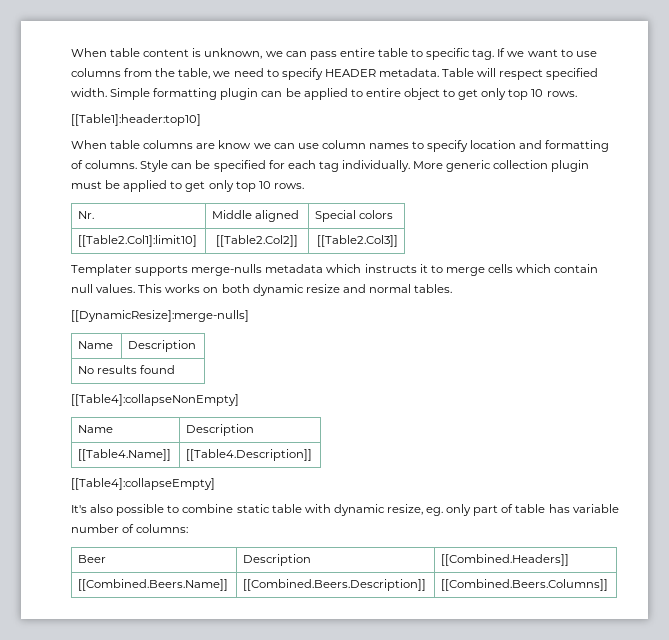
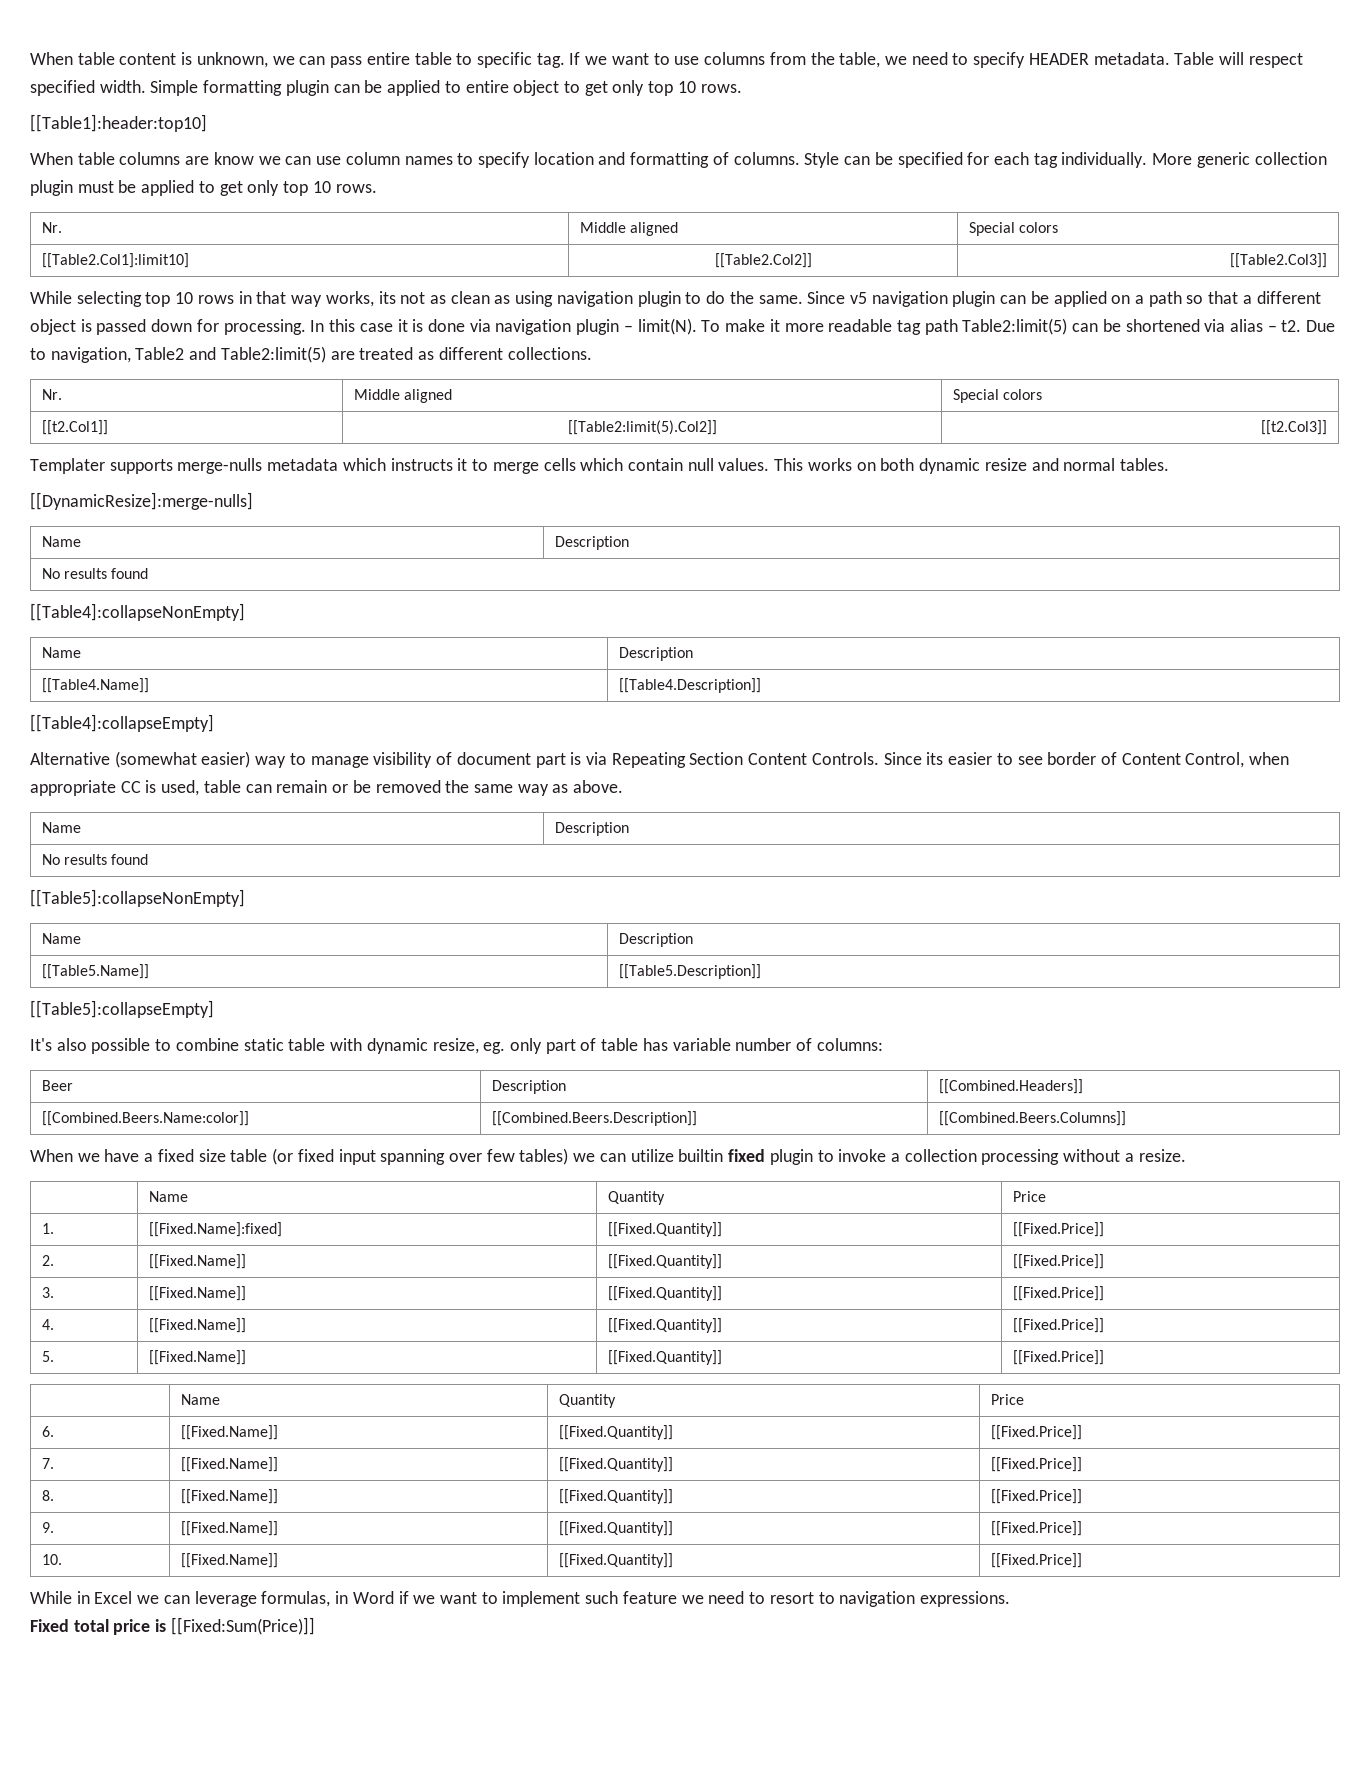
(398, 241) none -> [30,291,1321,307] [30,318,1336,335] [30,346,592,363] [41,389,62,400] [353,389,453,403] [952,389,1043,403] [41,420,108,435] [567,420,717,435] [1261,420,1328,435] // While selecting top 10 rows in that way works, its not as clean as using navigation plugin to do the same. Since v5 navigation plugin can be applied on a path so that a different object is passed down for processing. In this case it is done via navigation plugin – limit(N). To make it more readable tag path Table2:limit(5) can be shortened via alias – t2. Due to navigation, Table2 and Table2:limit(5) are treated as different collections. // Nr. | Middle aligned | Special colors // [[t2.Col1]] | [[Table2:limit(5).Col2]] | [[t2.Col3]]
(215, 484) none -> [30,751,1290,768] [30,780,624,796] [41,822,81,833] [554,822,629,836] [41,854,149,865] [30,889,245,907] [41,933,81,944] [618,933,693,947] [41,964,149,979] [618,964,761,979] [30,1000,214,1018] // Alternative (somewhat easier) way to manage visibility of document part is via Repeating Section Content Controls. Since its easier to see border of Content Control, when appropriate CC is used, table can remain or be removed the same way as above. // Name | Description // No results found // [[Table5]:collapseNonEmpty] // Name | Description // [[Table5.Name]] | [[Table5.Description]] // [[Table5]:collapseEmpty]
[78,579,229,591] [[Combined.Beers.Name]] -> [41,1111,249,1126] [[Combined.Beers.Name:color]]
(609, 585) none -> [30,1148,1186,1165] [148,1191,188,1202] [607,1191,665,1205] [1012,1191,1046,1202] [41,1223,54,1234] [148,1222,282,1237] [607,1222,722,1237] [1012,1222,1104,1237] [41,1255,54,1266] [148,1254,246,1269] [607,1254,722,1269] [1012,1254,1104,1269] [41,1287,54,1298] [148,1286,246,1301] [607,1286,722,1301] [1012,1286,1104,1301] [41,1319,54,1330] [148,1318,246,1333] [607,1318,722,1333] [1012,1318,1104,1333] [41,1351,54,1362] [148,1350,246,1365] [607,1350,722,1365] [1012,1350,1104,1365] [180,1394,220,1405] [558,1394,616,1408] [990,1394,1024,1405] [41,1426,54,1437] [180,1425,278,1440] [558,1425,673,1440] [990,1425,1082,1440] [41,1458,54,1469] [180,1457,278,1472] [558,1457,673,1472] [990,1457,1082,1472] [41,1490,54,1501] [180,1489,278,1504] [558,1489,673,1504] [990,1489,1082,1504] [41,1522,54,1533] [180,1521,278,1536] [558,1521,673,1536] [990,1521,1082,1536] [41,1554,62,1565] [180,1553,278,1568] [558,1553,673,1568] [990,1553,1082,1568] [30,1591,1010,1607] [30,1617,315,1635] // When we have a fixed size table (or fixed input spanning over few tables) we can utilize builtin fixed plugin to invoke a collection processing without a resize. // | Name | Quantity | Price // 1. | [[Fixed.Name]:fixed] | [[Fixed.Quantity]] | [[Fixed.Price]] // 2. | [[Fixed.Name]] | [[Fixed.Quantity]] | [[Fixed.Price]] // 3. | [[Fixed.Name]] | [[Fixed.Quantity]] | [[Fixed.Price]] // 4. | [[Fixed.Name]] | [[Fixed.Quantity]] | [[Fixed.Price]] // 5. | [[Fixed.Name]] | [[Fixed.Quantity]] | [[Fixed.Price]] // | Name | Quantity | Price // 6. | [[Fixed.Name]] | [[Fixed.Quantity]] | [[Fixed.Price]] // 7. | [[Fixed.Name]] | [[Fixed.Quantity]] | [[Fixed.Price]] // 8. | [[Fixed.Name]] | [[Fixed.Quantity]] | [[Fixed.Price]] // 9. | [[Fixed.Name]] | [[Fixed.Quantity]] | [[Fixed.Price]] // 10. | [[Fixed.Name]] | [[Fixed.Quantity]] | [[Fixed.Price]] // While in Excel we can leverage formulas, in Word if we want to implement such feature we need to resort to navigation expressions. // Fixed total price is [[Fixed:Sum(Price)]]

